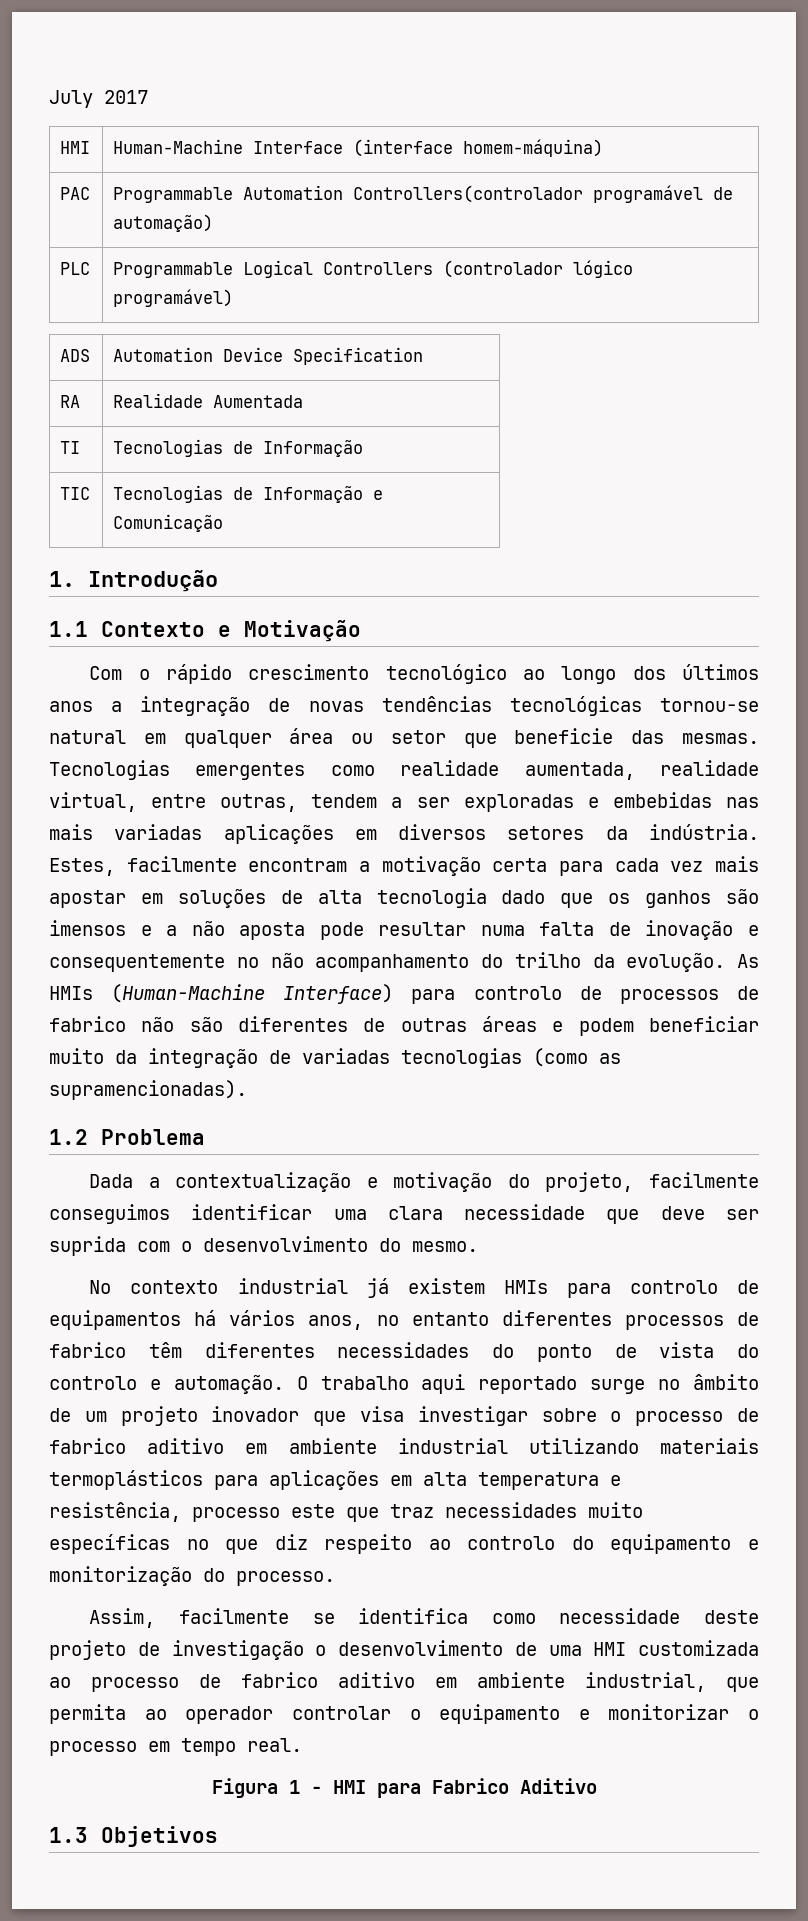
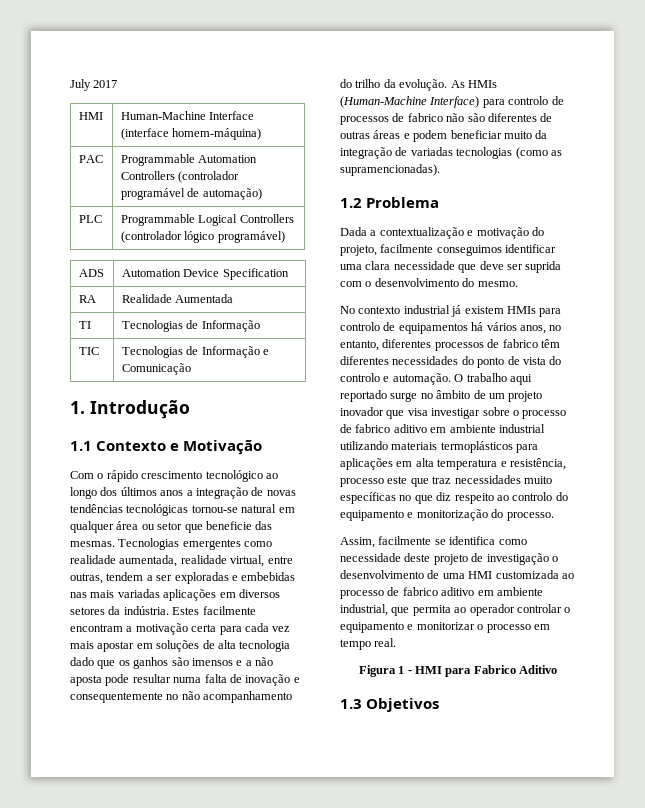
[353,185,584,203] Controllers(controlador -> [120,171,240,183] Controllers (controlador
[49,858,115,876] Estes, -> [172,607,200,615] Estes
[411,1312,489,1326] entanto -> [340,340,379,351] entanto,

